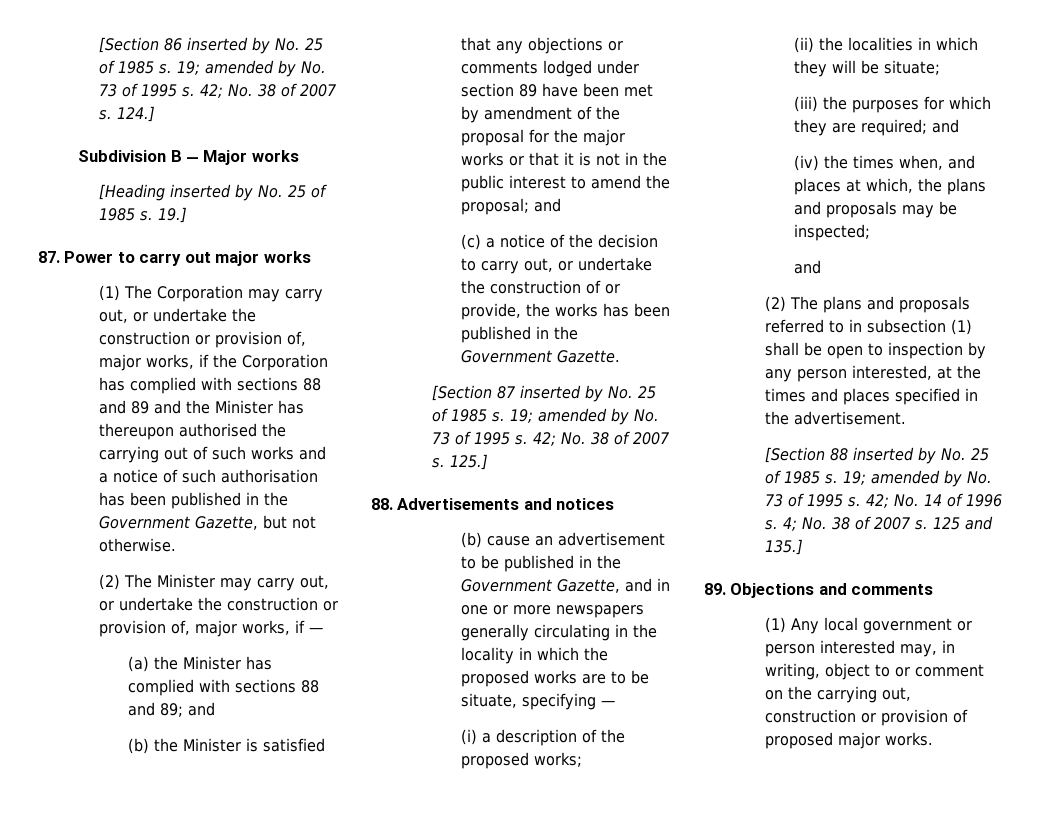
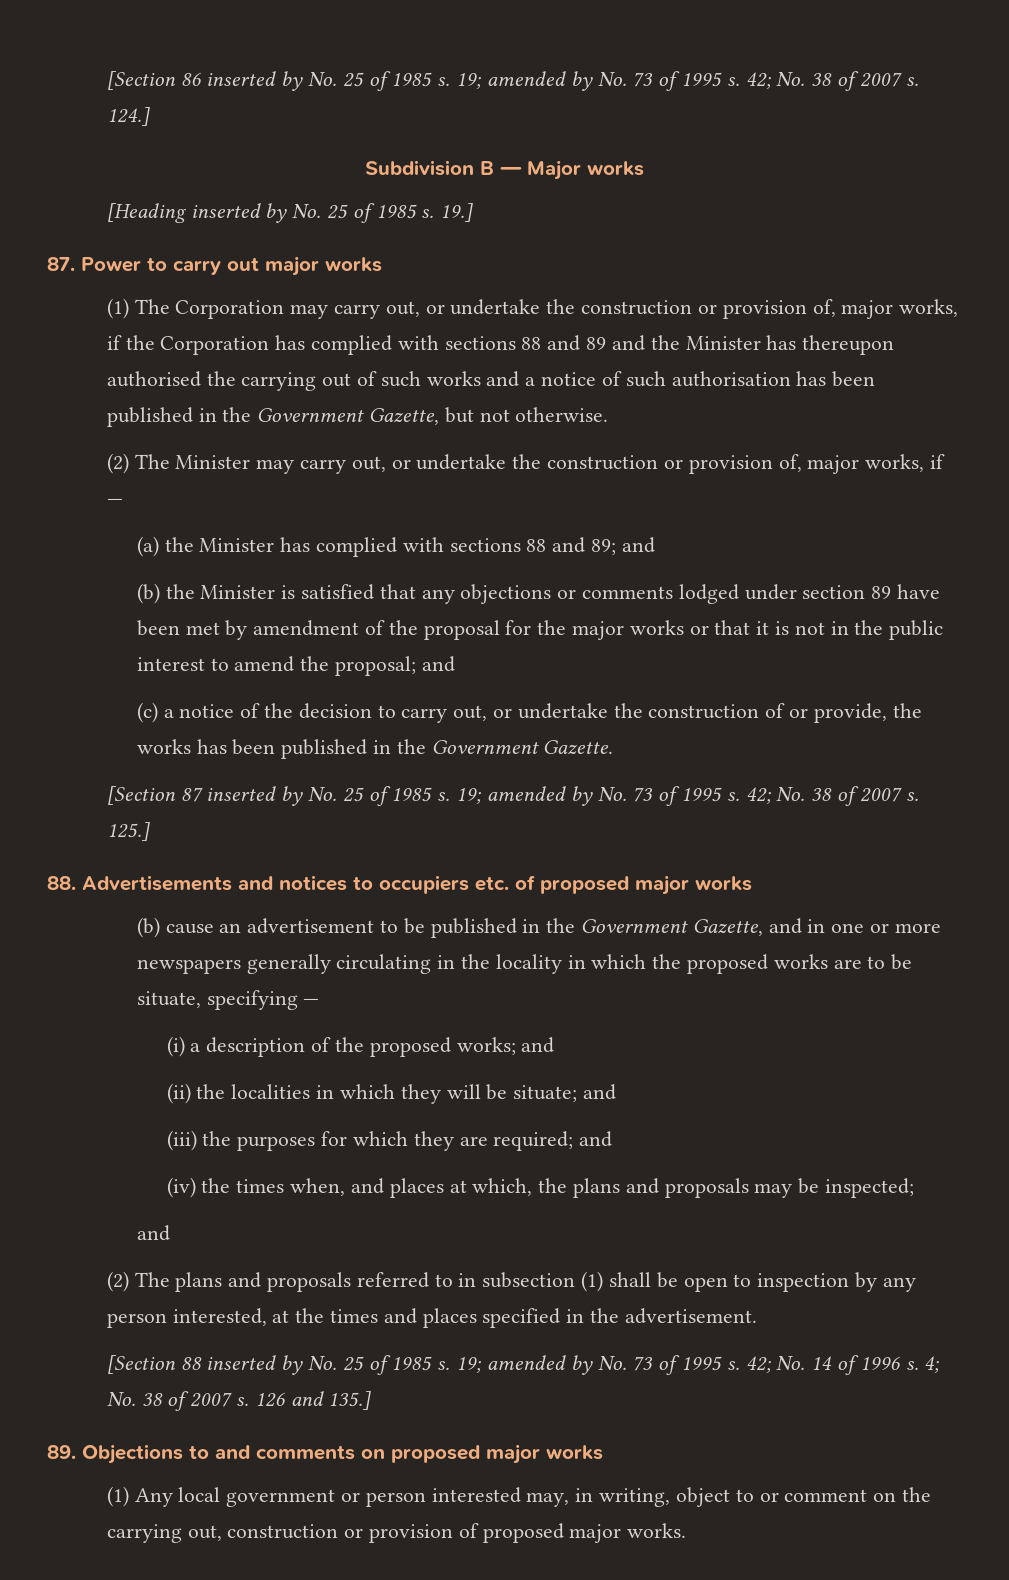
(615, 504) none -> [353,875,752,895] to occupiers etc. of proposed major works
(583, 759) none -> [521,1037,555,1053] and
(941, 67) none -> [582,1084,616,1100] and
[932,517,960,530] 125 -> [254,1392,286,1407] 126
(815, 590) none -> [189,1445,209,1459] to
(934, 589) none -> [361,1444,603,1464] on proposed major works

